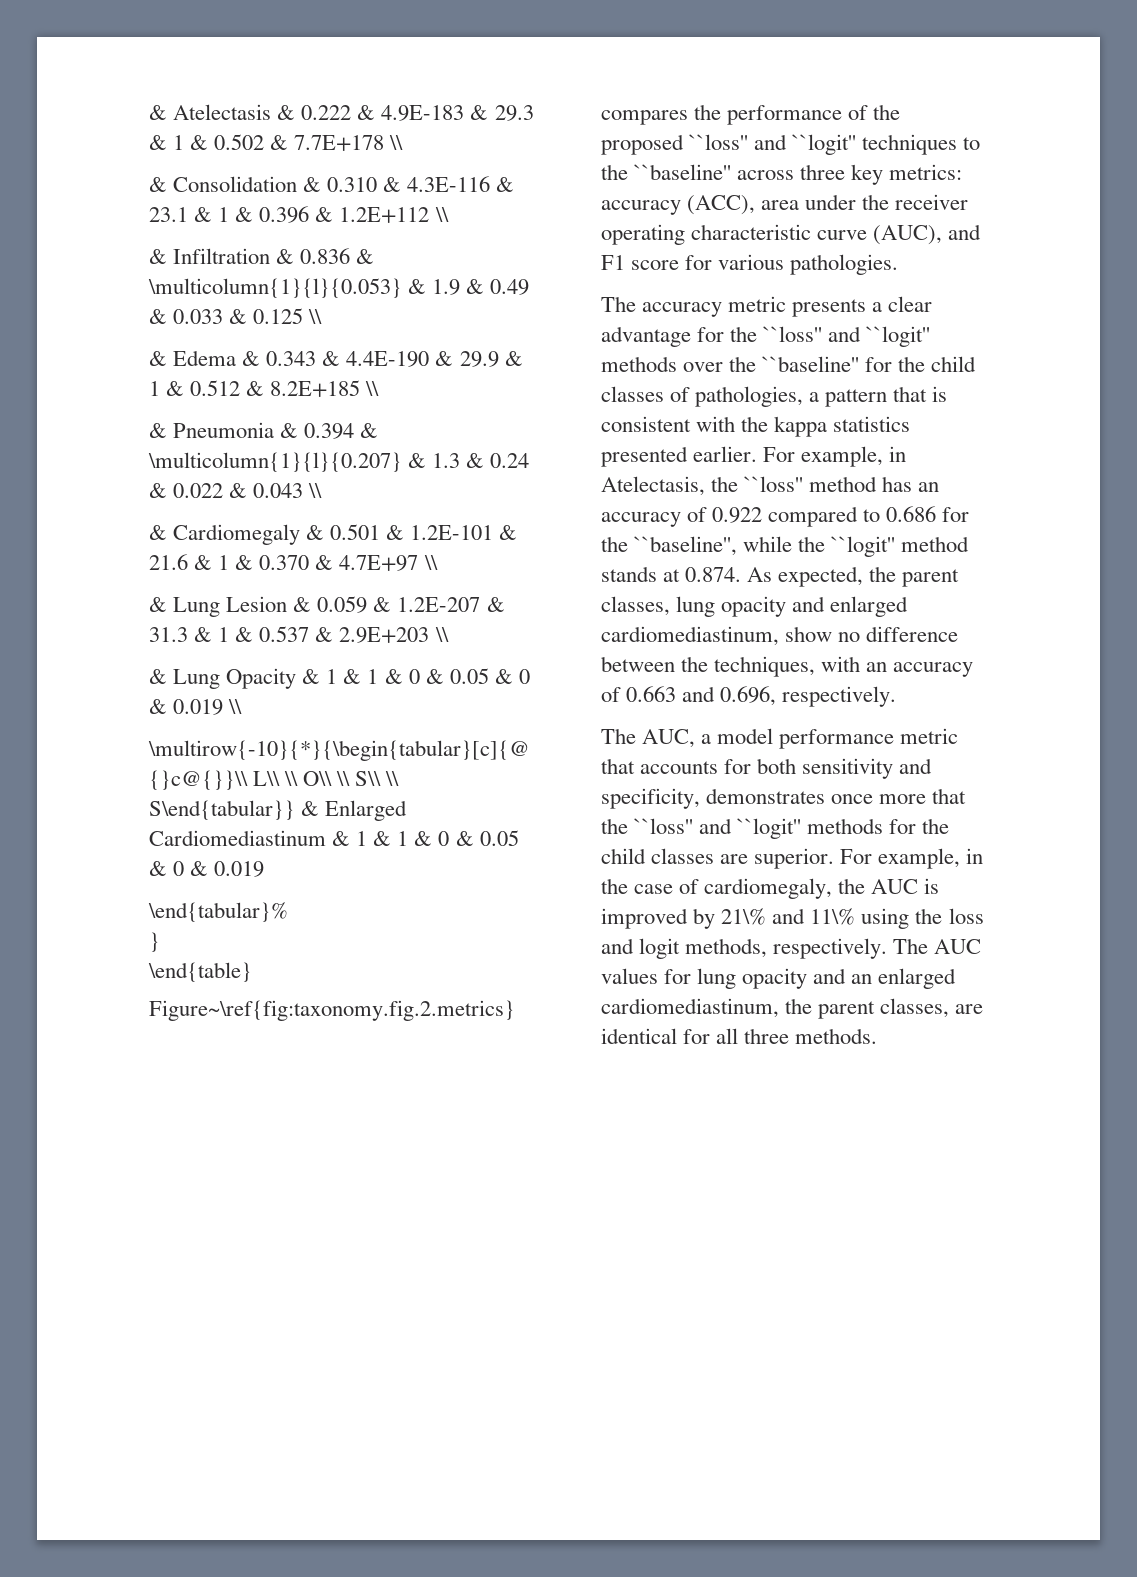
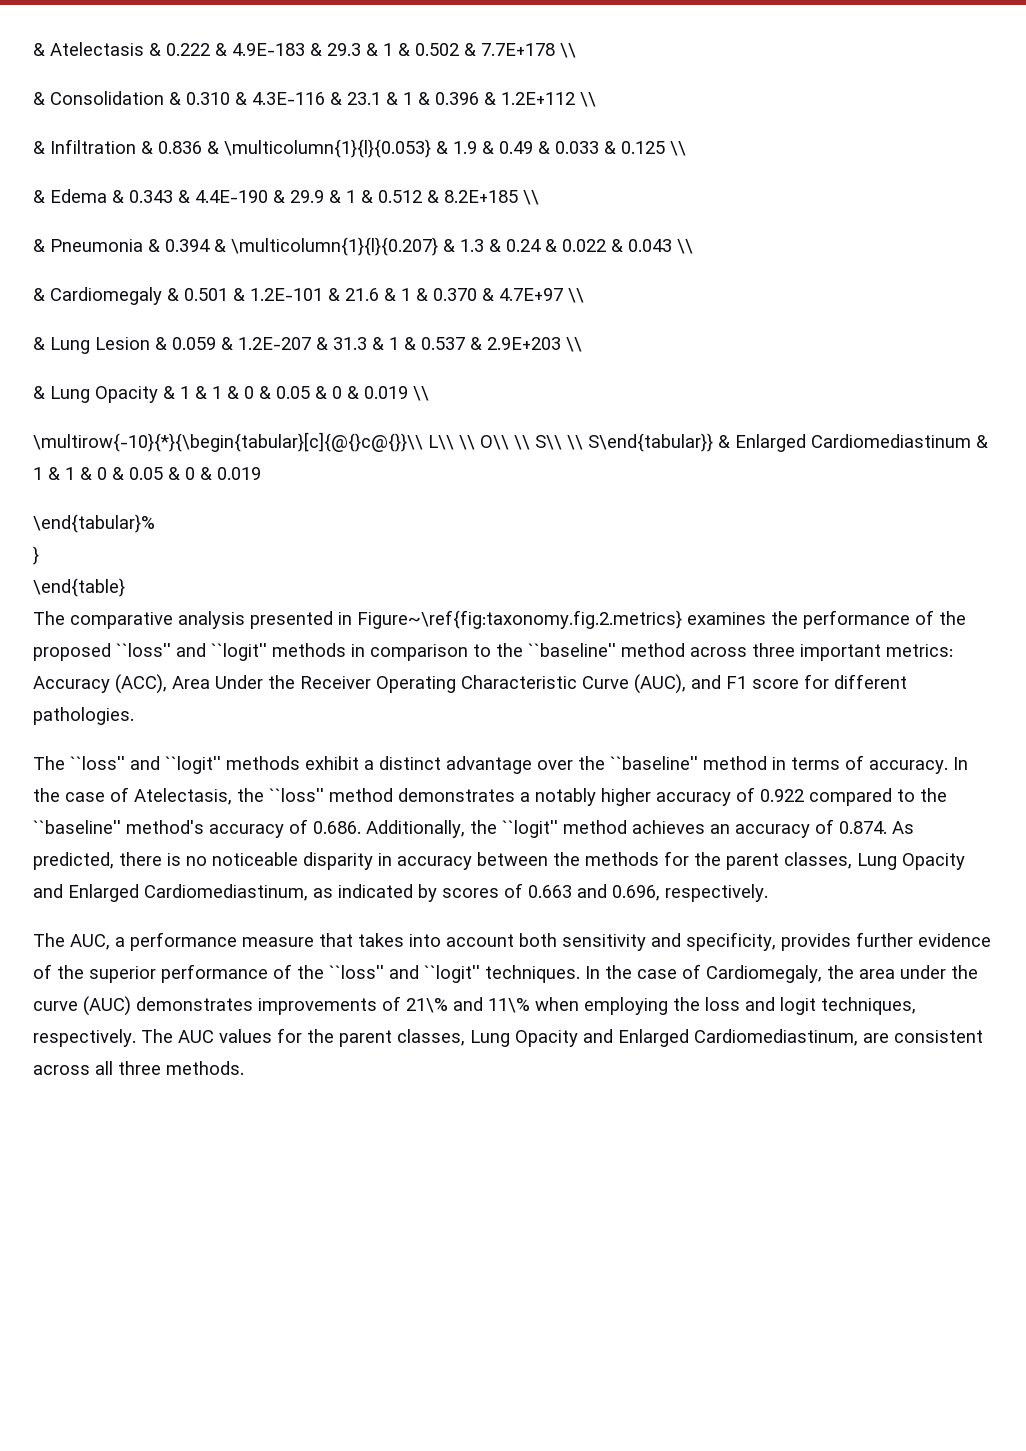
[149,1000,515,1021] [601,110,688,125] Figure~\ref{fig:taxonomy.fig.2.metrics} compares -> [33,610,766,629] The comparative analysis presented in Figure~\ref{fig:taxonomy.fig.2.metrics} examines
[862,134,981,155] [601,164,732,180] techniques to the ``baseline'' -> [272,643,685,661] methods in comparison to the ``baseline'' method
[851,164,963,185] [601,194,969,215] [601,224,868,245] key metrics: accuracy (ACC), area under the receiver operating characteristic curve -> [800,644,953,661] [33,674,629,694] important metrics: Accuracy (ACC), Area Under the Receiver Operating Characteristic Curve
[718,254,785,270] various -> [834,674,907,689] different
[642,296,933,317] [601,326,931,347] [601,356,977,372] [601,386,948,407] [601,416,911,437] [601,446,907,467] [601,476,940,496] accuracy metric presents a clear advantage for the ``loss'' and ``logit'' methods over the ``baseline'' for the child classes of pathologies, a pattern that is consistent with the kappa statistics presented earlier. For example, in Atelectasis, the ``loss'' method has an -> [70,755,968,774] [33,787,651,806] ``loss'' and ``logit'' methods exhibit a distinct advantage over the ``baseline'' method in terms of accuracy. In the case of Atelectasis, the ``loss'' method demonstrates a notably higher
[886,506,970,522] [601,536,970,557] [601,566,960,587] [601,596,909,617] [601,626,959,646] [601,656,974,677] 0.686 for the ``baseline'', while the ``logit'' method stands at 0.874. As expected, the parent classes, lung opacity and enlarged cardiomediastinum, show no difference between the techniques, with an accuracy -> [920,788,947,802] [33,819,914,838] [33,851,965,870] [33,884,499,902] the ``baseline'' method's accuracy of 0.686. Additionally, the ``logit'' method achieves an accuracy of 0.874. As predicted, there is no noticeable disparity in accuracy between the methods for the parent classes, Lung Opacity and Enlarged Cardiomediastinum, as indicated by scores
[717,728,959,749] [601,758,933,779] [601,788,967,809] [601,818,950,839] [601,848,984,869] [601,878,940,899] [601,908,716,929] model performance metric that accounts for both sensitivity and specificity, demonstrates once more that the ``loss'' and ``logit'' methods for the child classes are superior. For example, in the case of cardiomegaly, the AUC is improved by -> [130,932,991,951] [33,964,978,983] [33,996,401,1016] performance measure that takes into account both sensitivity and specificity, provides further evidence of the superior performance of the ``loss'' and ``logit'' techniques. In the case of Cardiomegaly, the area under the curve (AUC) demonstrates improvements of
[861,908,910,929] using -> [535,997,668,1015] when employing
[685,938,768,958] methods, -> [821,997,916,1015] techniques,
[697,968,957,989] [601,998,984,1019] [601,1028,711,1044] lung opacity and an enlarged cardiomediastinum, the parent classes, are identical for -> [307,1029,983,1047] [33,1065,90,1075] the parent classes, Lung Opacity and Enlarged Cardiomediastinum, are consistent across

